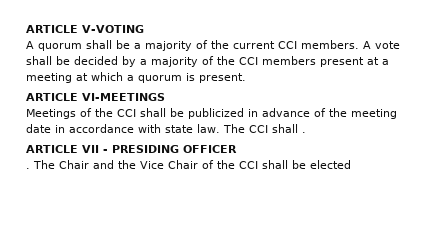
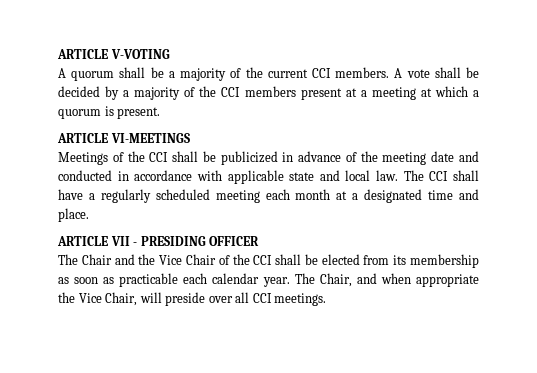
(51, 128) none -> [459,151,480,162] [58,170,112,181] and conducted
[165,124,306,133] state law. The CCI shall . -> [227,170,479,184] [58,189,480,203] [58,208,89,222] applicable state and local law. The CCI shall have a regularly scheduled meeting each month at a designated time and place.
[26,168,30,169] . -> (260, 241) none
(351, 164) none -> [363,254,479,268] [58,273,479,287] [58,292,327,306] from its membership as soon as practicable each calendar year. The Chair, and when appropriate the Vice Chair, will preside over all CCI meetings.

